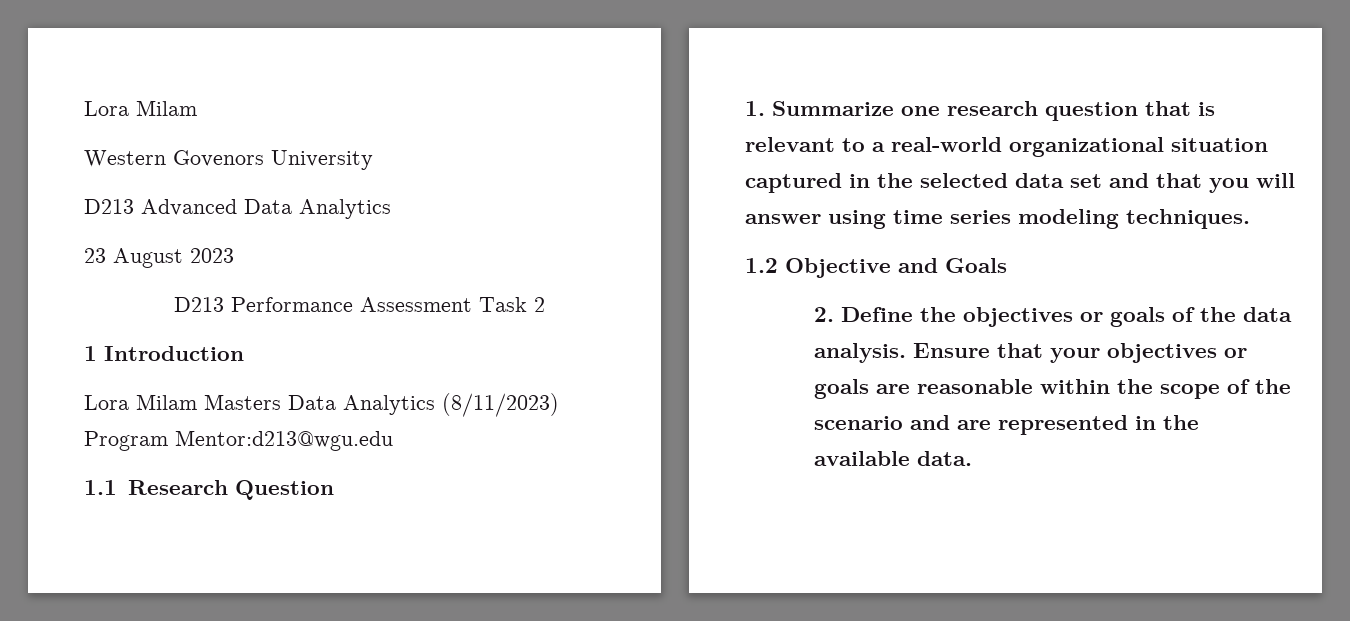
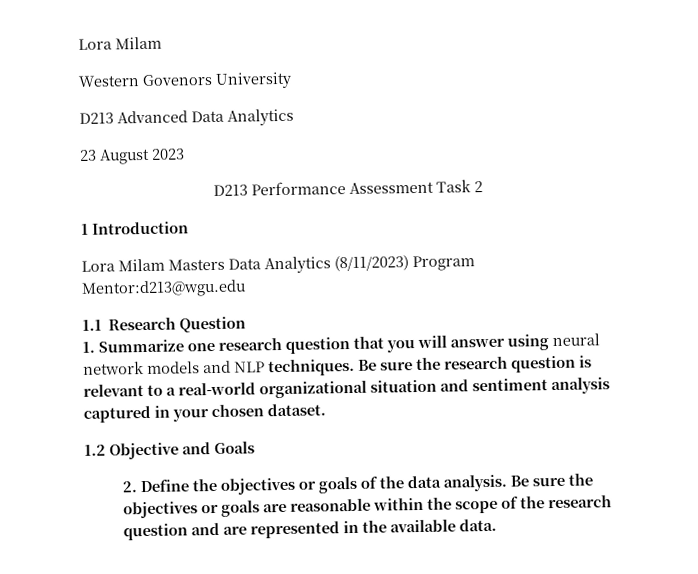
(1191, 108) none -> [386,333,600,353] [83,355,576,377] you will answer using neural network models and NLP techniques. Be sure the research question
[745,173,1295,193] [745,209,1250,229] captured in the selected data set and that you will answer using time series modeling techniques. -> [440,377,610,395] [83,403,326,423] and sentiment analysis captured in your chosen dataset.
[912,343,1100,363] Ensure that your -> [509,473,593,487] Be sure the
[813,416,903,430] scenario -> [547,495,612,509] [122,523,188,541] research question

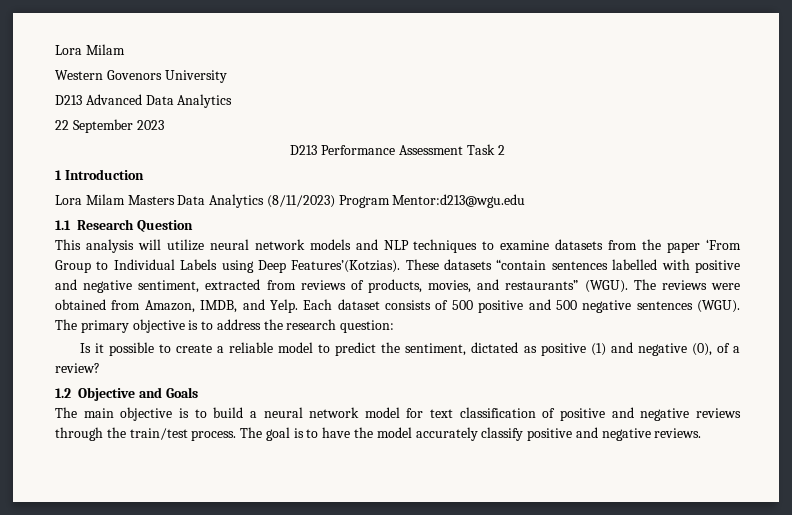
[79,148,150,165] 23 August -> [55,119,133,133] 22 September
[82,334,549,354] 1. Summarize one research question that you will answer using -> [55,239,204,253] This analysis will utilize
[268,355,592,377] [83,377,610,399] [83,403,326,423] [84,441,255,460] [121,473,593,495] [122,495,612,519] [122,518,497,541] techniques. Be sure the research question is relevant to a real-world organizational situation and sentiment analysis captured in your chosen dataset. // 1.2 Objective and Goals // 2. Define the objectives or goals of the data analysis. Be sure the objectives or goals are reasonable within the scope of the research question and are represented in the available data. -> [413,239,741,253] [55,259,740,273] [55,279,740,293] [55,299,740,313] [55,319,395,333] [79,342,740,356] [55,363,100,373] [55,387,198,401] [55,407,741,421] [55,427,702,441] techniques to examine datasets from the paper ‘From Group to Individual Labels using Deep Features’(Kotzias). These datasets “contain sentences labelled with positive and negative sentiment, extracted from reviews of products, movies, and restaurants” (WGU). The reviews were obtained from Amazon, IMDB, and Yelp. Each dataset consists of 500 positive and 500 negative sentences (WGU). The primary objective is to address the research question: // Is it possible to create a reliable model to predict the sentiment, dictated as positive (1) and negative (0), of a review? // 1.2 Objective and Goals // The main objective is to build a neural network model for text classification of positive and negative reviews through the train/test process. The goal is to have the model accurately classify positive and negative reviews.

